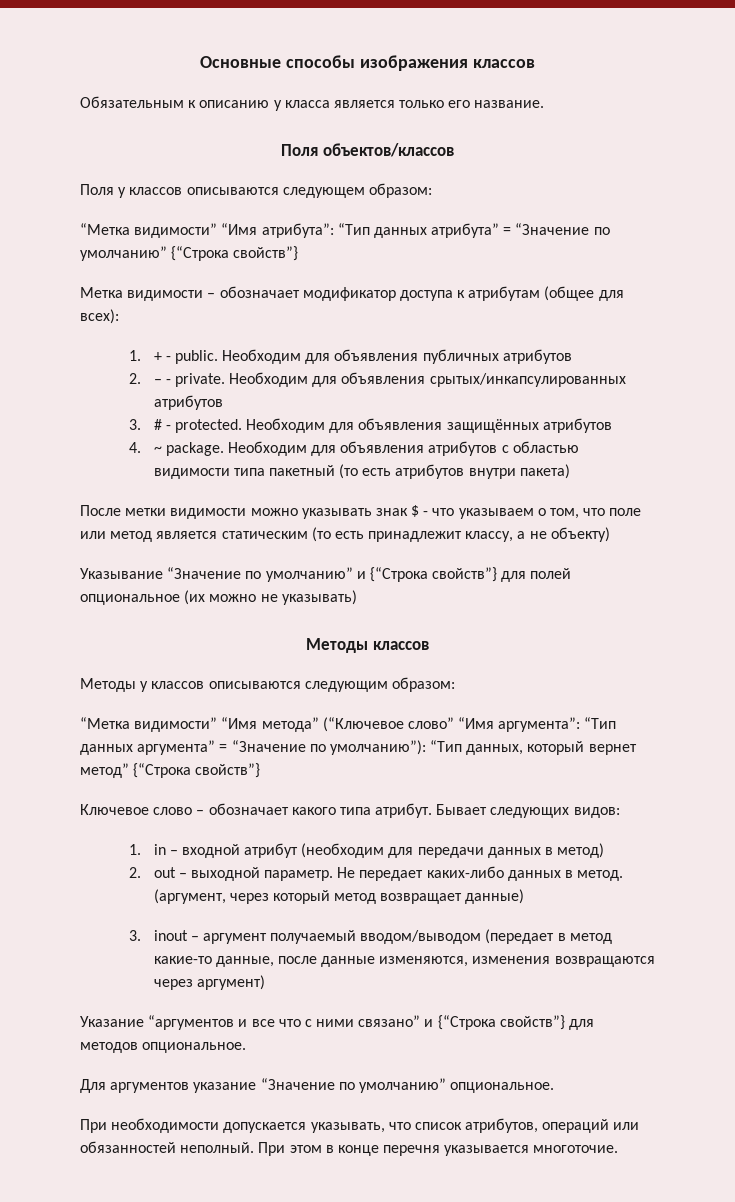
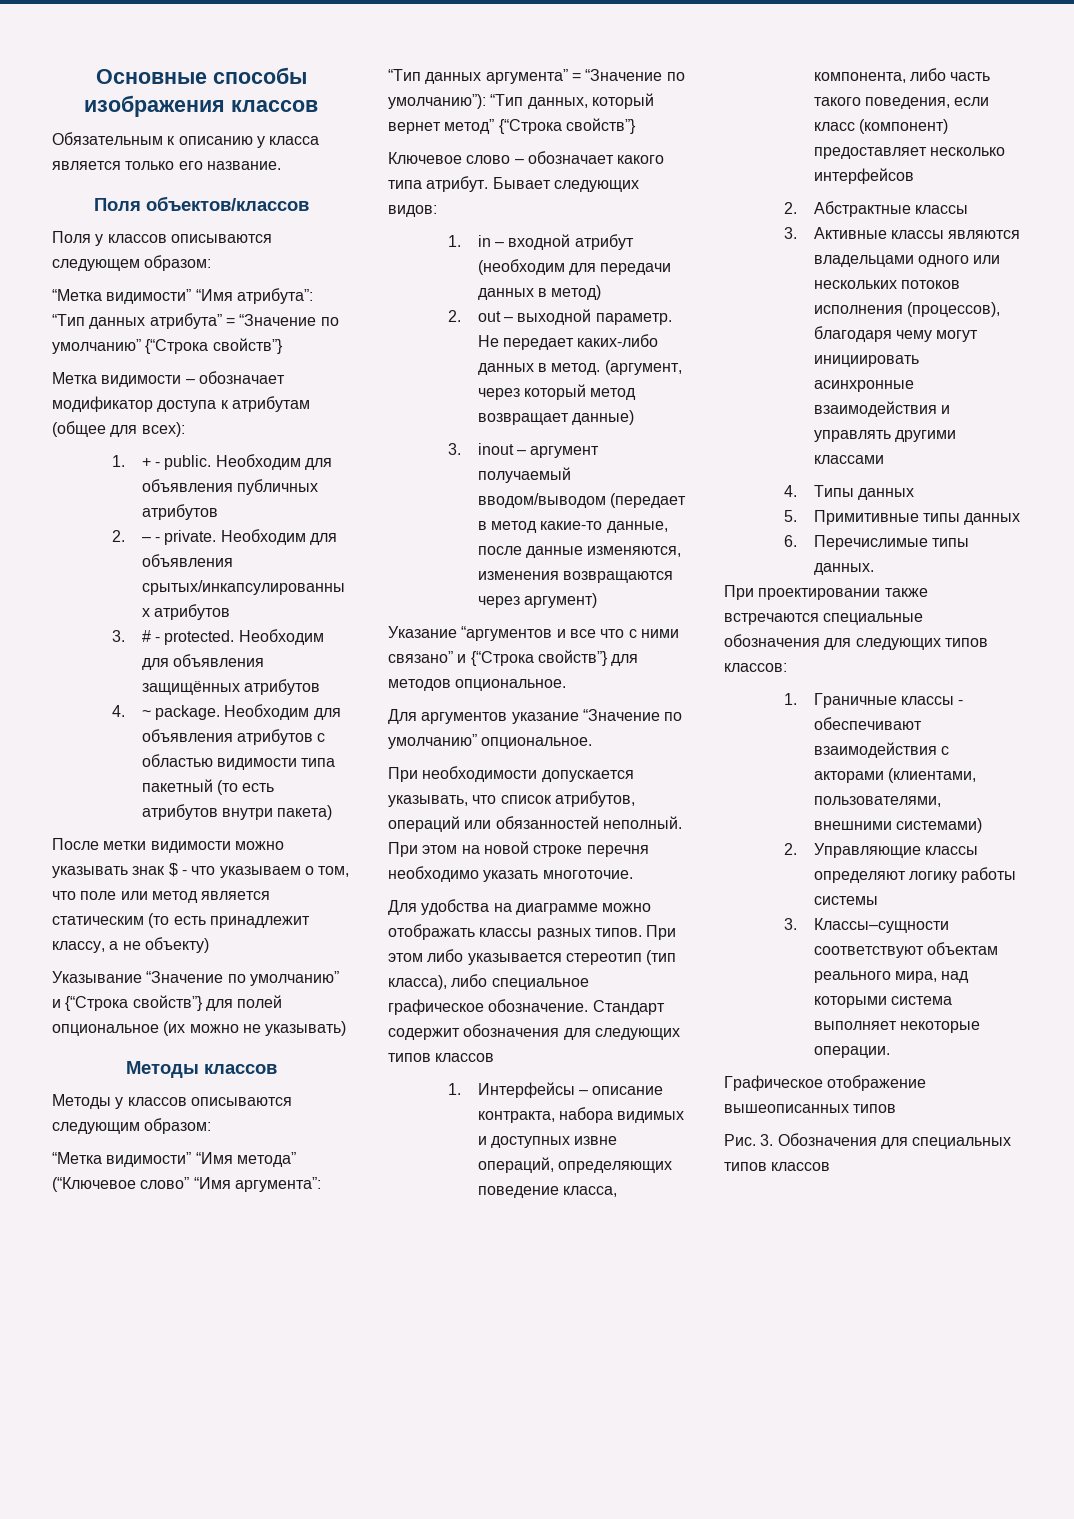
[325,1145,619,1156] в конце перечня указывается многоточие. -> [461,841,649,857] [388,866,633,882] [388,899,652,915] [388,924,677,940] [388,949,677,965] [388,974,589,990] [388,999,665,1015] [388,1024,680,1040] [388,1053,495,1062] [447,1082,664,1098] [477,1107,685,1123] [477,1136,618,1148] [477,1157,673,1173] [477,1186,618,1198] [813,68,991,83] [813,97,990,109] [813,119,949,134] [813,147,1006,159] [813,168,914,184] [783,201,969,217] [783,227,1021,239] [813,255,1001,267] [813,280,961,289] [813,302,1001,317] [813,326,979,342] [813,355,919,367] [813,380,914,392] [813,401,951,417] [813,430,957,442] [813,455,884,464] [783,485,915,500] [783,510,1021,525] [783,535,970,550] [813,563,874,575] [724,585,928,600] [724,613,924,625] [724,634,988,650] [724,663,787,672] [783,693,964,708] [813,717,922,730] [813,742,950,758] [813,768,977,783] [813,796,941,807] [813,818,983,833] [783,843,979,858] [813,867,1017,883] [813,896,878,905] [783,918,949,933] [813,942,999,958] [813,971,970,983] [813,996,953,1008] [813,1021,981,1033] [813,1046,890,1058] [724,1075,927,1091] [724,1104,897,1113] [724,1133,1012,1149] [724,1162,831,1171] на новой строке перечня необходимо указать многоточие. // Для удобства на диаграмме можно отображать классы разных типов. При этом либо указывается стереотип (тип класса), либо специальное графическое обозначение. Стандарт содержит обозначения для следующих типов классов // 1. Интерфейсы – описание контракта, набора видимых и доступных извне операций, определяющих поведение класса, компонента, либо часть такого поведения, если класс (компонент) предоставляет несколько интерфейсов // 2. Абстрактные классы // 3. Активные классы являются владельцами одного или нескольких потоков исполнения (процессов), благодаря чему могут инициировать асинхронные взаимодействия и управлять другими классами // 4. Типы данных // 5. Примитивные типы данных // 6. Перечислимые типы данных. // При проектировании также встречаются специальные обозначения для следующих типов классов: // 1. Граничные классы - обеспечивают взаимодействия с акторами (клиентами, пользователями, внешними системами) // 2. Управляющие классы определяют логику работы системы // 3. Классы–сущности соответствуют объектам реального мира, над которыми система выполняет некоторые операции. // Графическое отображение вышеописанных типов // Рис. 3. Обозначения для специальных типов классов

